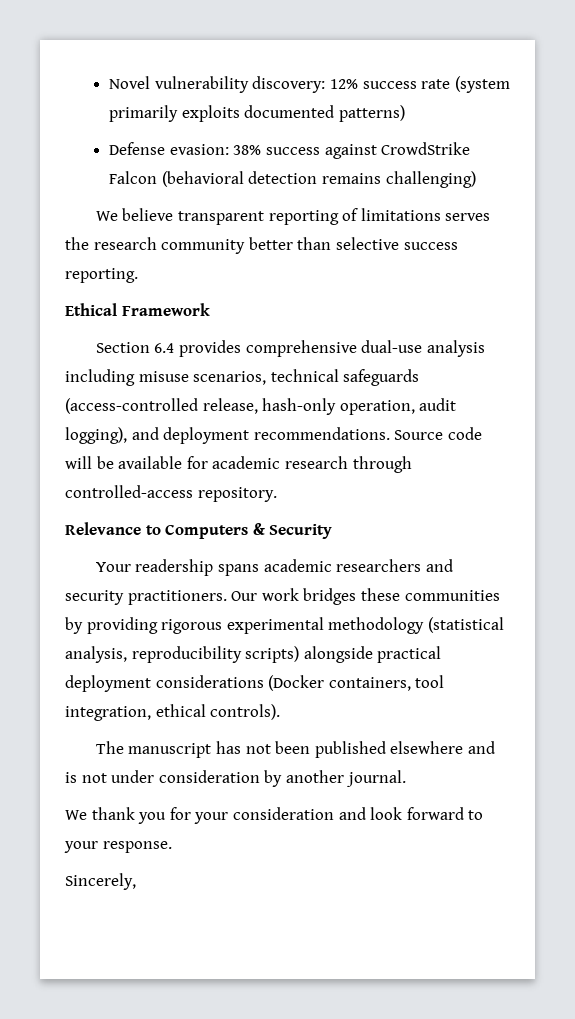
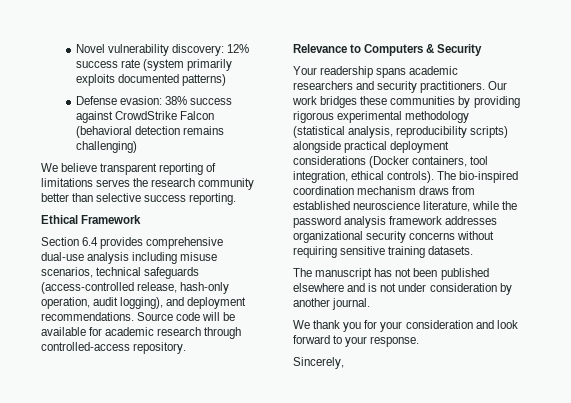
(281, 712) none -> [437,171,519,183] [293,186,476,195] [293,201,518,212] [293,216,498,228] [293,231,495,243] [293,246,474,258] The bio-inspired coordination mechanism draws from established neuroscience literature, while the password analysis framework addresses organizational security concerns without requiring sensitive training datasets.

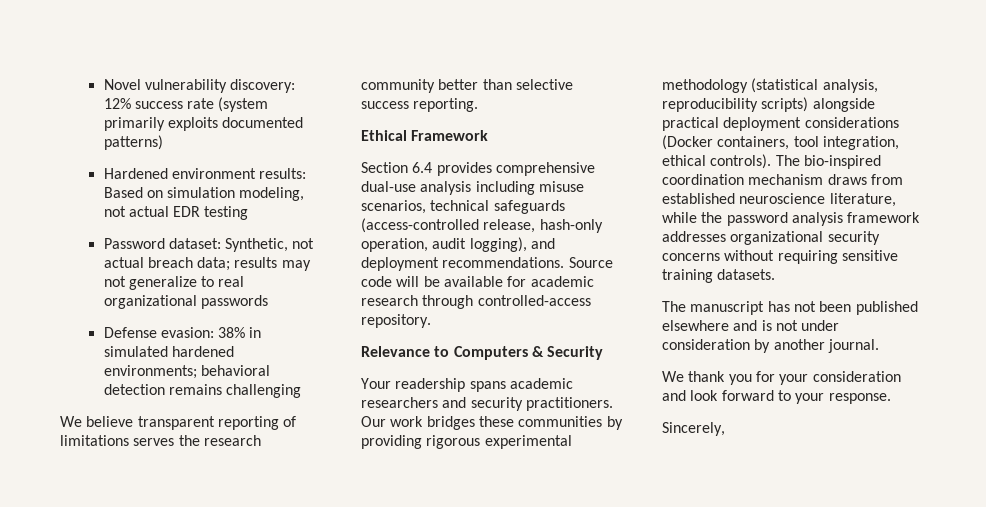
[75,96,233,105] [75,111,215,123] [75,126,132,138] Defense evasion: 38% success against CrowdStrike Falcon (behavioral -> [103,168,307,179] [103,187,305,201] [103,206,249,220] [103,238,315,252] [103,257,311,271] [103,276,245,290] [103,295,268,309] [103,327,262,338] [103,346,234,357] [103,365,270,379] Hardened environment results: Based on simulation modeling, not actual EDR testing // Password dataset: Synthetic, not actual breach data; results may not generalize to real organizational passwords // Defense evasion: 38% in simulated hardened environments; behavioral
[75,141,137,153] challenging) -> [226,384,302,398] challenging

